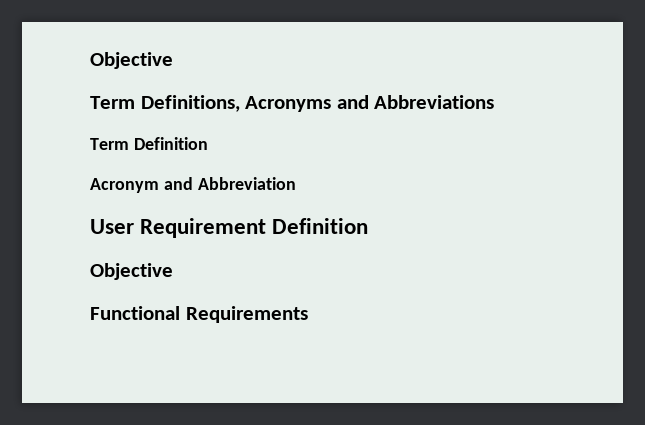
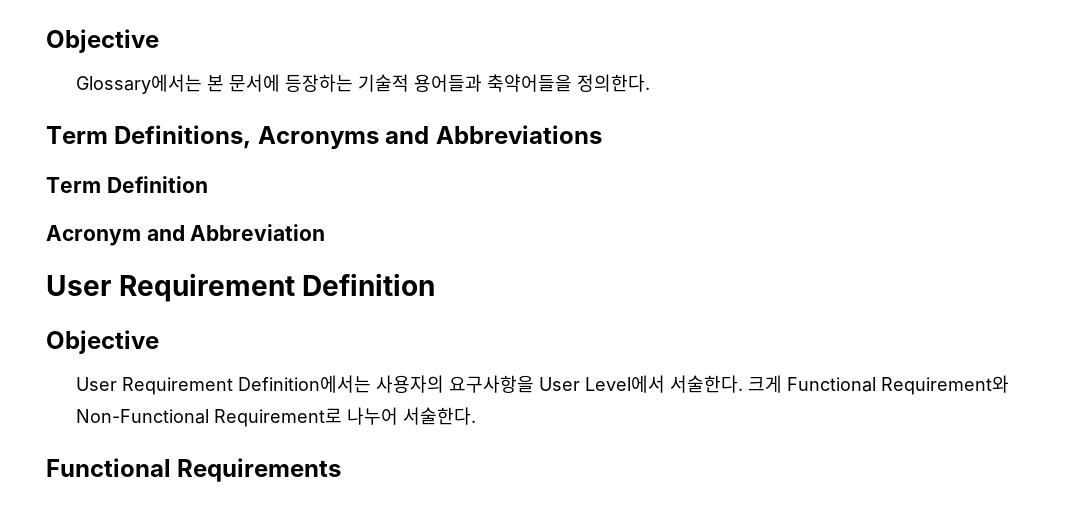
[90,52,173,69] Objective -> [46,29,159,53] [75,74,650,94] Objective // Glossary에서는 본 문서에 등장하는 기술적 용어들과 축약어들을 정의한다.
(173, 271) none -> [75,375,1009,395] [75,407,476,427] // User Requirement Definition에서는 사용자의 요구사항을 User Level에서 서술한다. 크게 Functional Requirement와 Non-Functional Requirement로 나누어 서술한다.

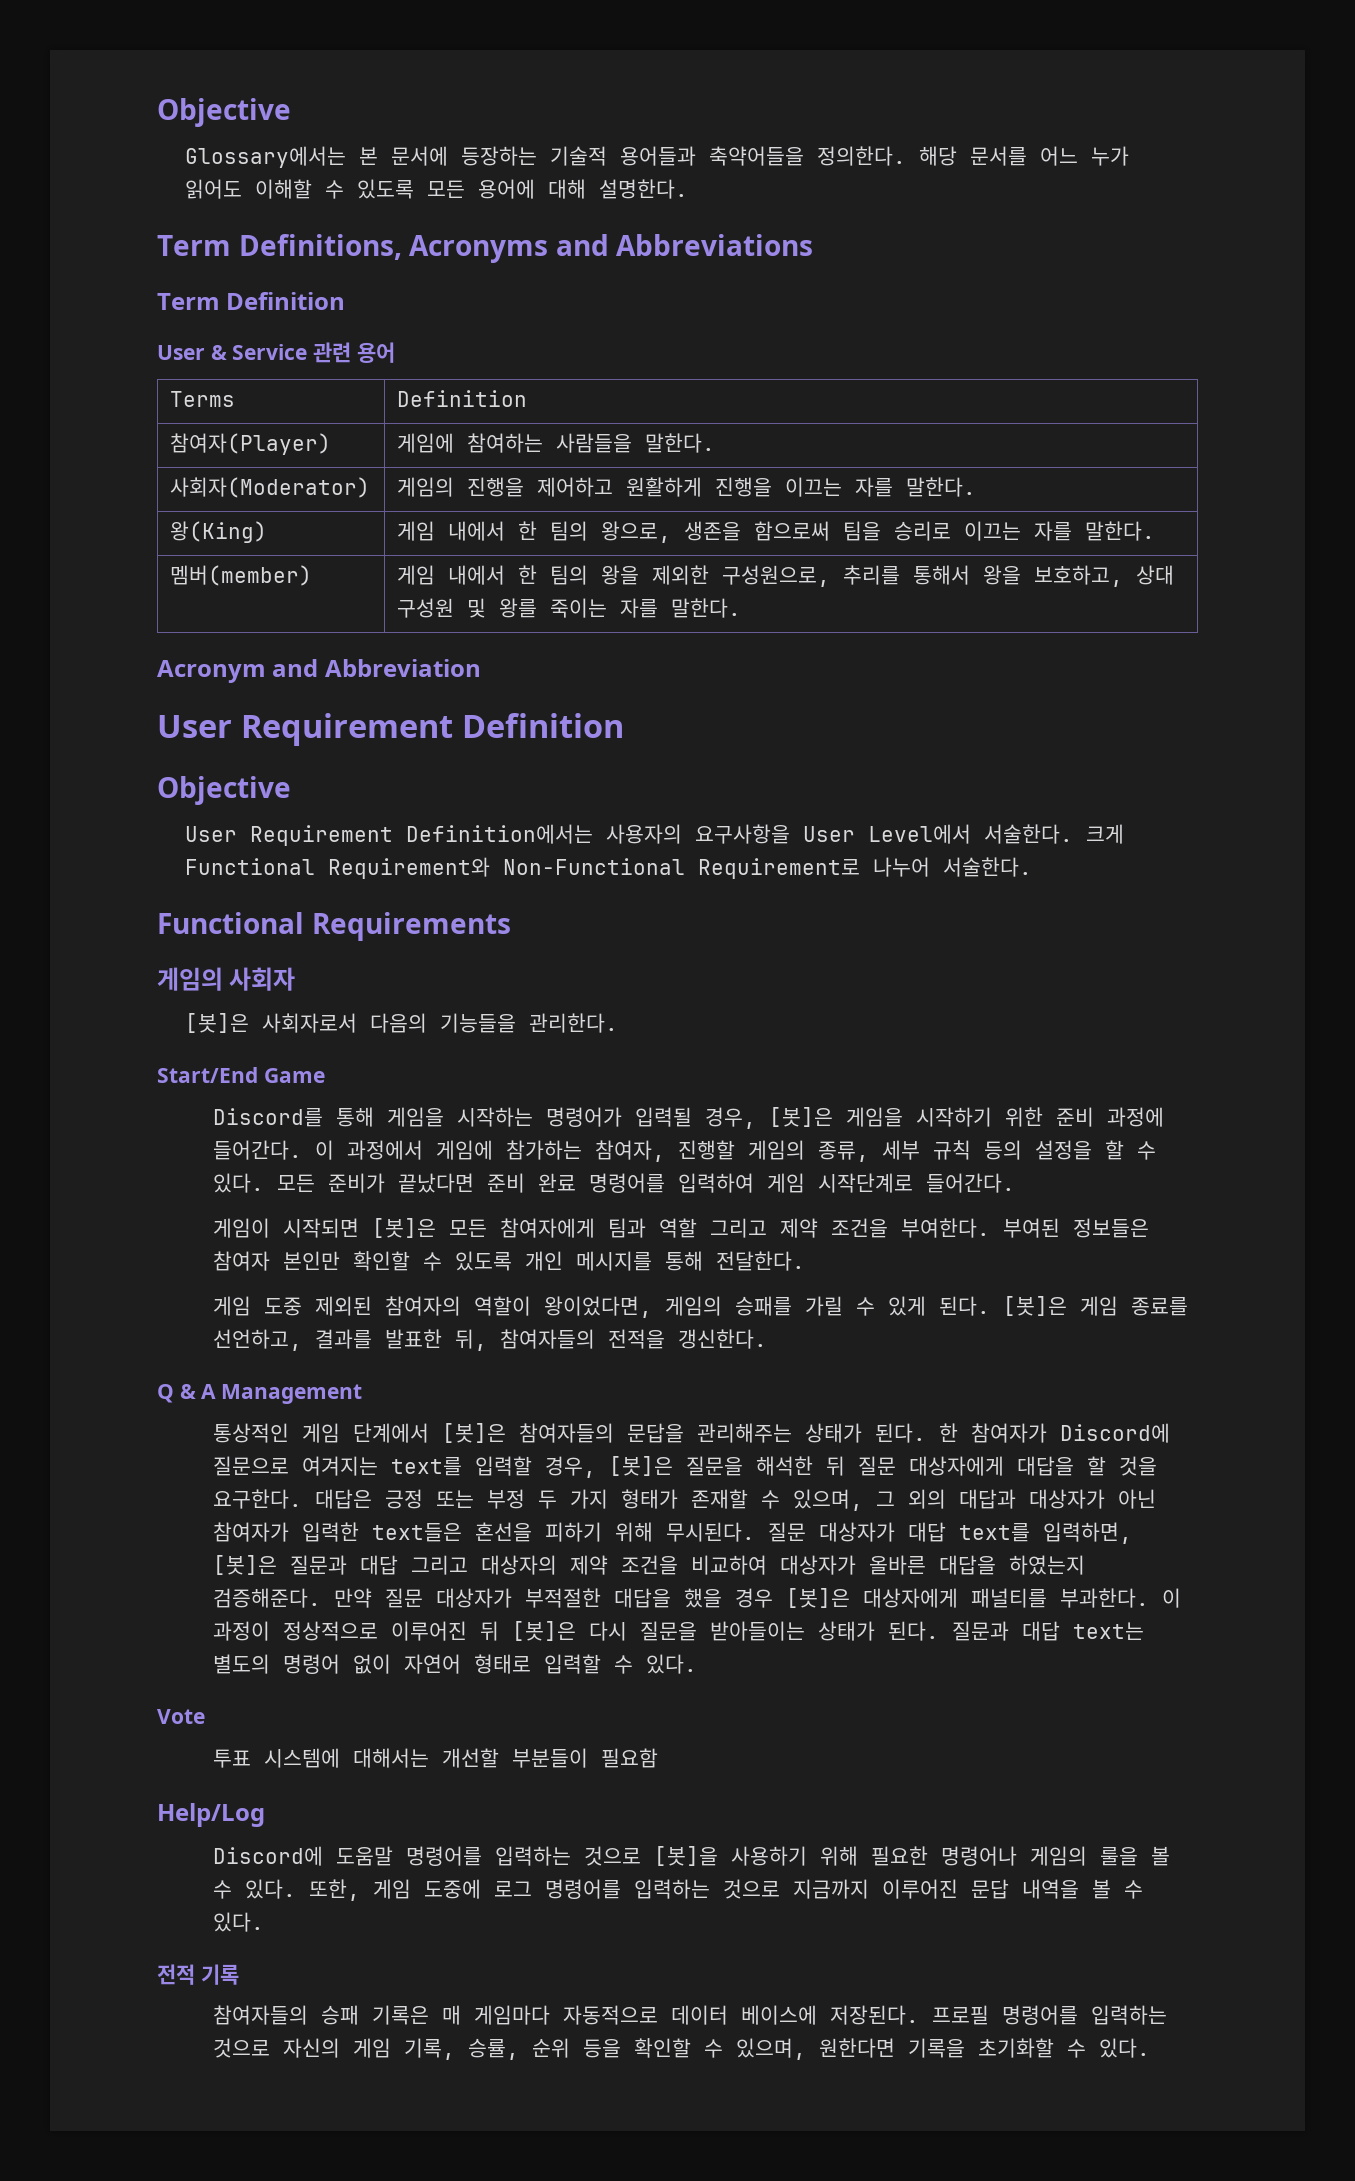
(650, 83) none -> [918,146,1129,166] [184,179,688,199] 해당 문서를 어느 누가 읽어도 이해할 수 있도록 모든 용어에 대해 설명한다.
(208, 184) none -> [157,342,395,363] [170,391,236,407] [397,390,528,407] [170,433,332,455] [397,433,716,453] [170,477,371,498] [397,477,977,497] [170,521,268,543] [397,521,1156,543] [170,565,313,586] [397,565,1175,587] [397,598,742,618] // User & Service 관련 용어 // Terms | Definition // 참여자(Player) | 게임에 참여하는 사람들을 말한다. // 사회자(Moderator) | 게임의 진행을 제어하고 원활하게 진행을 이끄는 자를 말한다. // 왕(King) | 게임 내에서 한 팀의 왕으로, 생존을 함으로써 팀을 승리로 이끄는 자를 말한다. // 멤버(member) | 게임 내에서 한 팀의 왕을 제외한 구성원으로, 추리를 통해서 왕을 보호하고, 상대 구성원 및 왕를 죽이는 자를 말한다.
(342, 470) none -> [157,967,296,991] [184,1013,618,1033] [157,1067,325,1083] [212,1107,1164,1129] [212,1140,1156,1162] [212,1173,1015,1193] [212,1218,1149,1238] [212,1251,805,1271] [212,1296,1188,1318] [212,1329,767,1351] [157,1384,363,1404] [212,1423,1170,1443] [212,1456,1157,1478] [212,1489,1156,1511] [212,1522,1132,1544] [212,1555,1085,1575] [212,1588,1181,1608] [212,1621,1144,1641] [212,1654,697,1674] [157,1709,205,1724] [212,1748,658,1768] [157,1803,265,1827] [212,1846,1170,1866] [212,1879,1143,1901] [212,1912,264,1932] [157,1964,239,1985] [212,2005,1167,2025] [212,2038,1150,2060] // 게임의 사회자 // [봇]은 사회자로서 다음의 기능들을 관리한다. // Start/End Game // Discord를 통해 게임을 시작하는 명령어가 입력될 경우, [봇]은 게임을 시작하기 위한 준비 과정에 들어간다. 이 과정에서 게임에 참가하는 참여자, 진행할 게임의 종류, 세부 규칙 등의 설정을 할 수 있다. 모든 준비가 끝났다면 준비 완료 명령어를 입력하여 게임 시작단계로 들어간다. // 게임이 시작되면 [봇]은 모든 참여자에게 팀과 역할 그리고 제약 조건을 부여한다. 부여된 정보들은 참여자 본인만 확인할 수 있도록 개인 메시지를 통해 전달한다. // 게임 도중 제외된 참여자의 역할이 왕이었다면, 게임의 승패를 가릴 수 있게 된다. [봇]은 게임 종료를 선언하고, 결과를 발표한 뒤, 참여자들의 전적을 갱신한다. // Q & A Management // 통상적인 게임 단계에서 [봇]은 참여자들의 문답을 관리해주는 상태가 된다. 한 참여자가 Discord에 질문으로 여겨지는 text를 입력할 경우, [봇]은 질문을 해석한 뒤 질문 대상자에게 대답을 할 것을 요구한다. 대답은 긍정 또는 부정 두 가지 형태가 존재할 수 있으며, 그 외의 대답과 대상자가 아닌 참여자가 입력한 text들은 혼선을 피하기 위해 무시된다. 질문 대상자가 대답 text를 입력하면, [봇]은 질문과 대답 그리고 대상자의 제약 조건을 비교하여 대상자가 올바른 대답을 하였는지 검증해준다. 만약 질문 대상자가 부적절한 대답을 했을 경우 [봇]은 대상자에게 패널티를 부과한다. 이 과정이 정상적으로 이루어진 뒤 [봇]은 다시 질문을 받아들이는 상태가 된다. 질문과 대답 text는 별도의 명령어 없이 자연어 형태로 입력할 수 있다. // Vote // 투표 시스템에 대해서는 개선할 부분들이 필요함 // Help/Log // Discord에 도움말 명령어를 입력하는 것으로 [봇]을 사용하기 위해 필요한 명령어나 게임의 룰을 볼 수 있다. 또한, 게임 도중에 로그 명령어를 입력하는 것으로 지금까지 이루어진 문답 내역을 볼 수 있다. // 전적 기록 // 참여자들의 승패 기록은 매 게임마다 자동적으로 데이터 베이스에 저장된다. 프로필 명령어를 입력하는 것으로 자신의 게임 기록, 승률, 순위 등을 확인할 수 있으며, 원한다면 기록을 초기화할 수 있다.

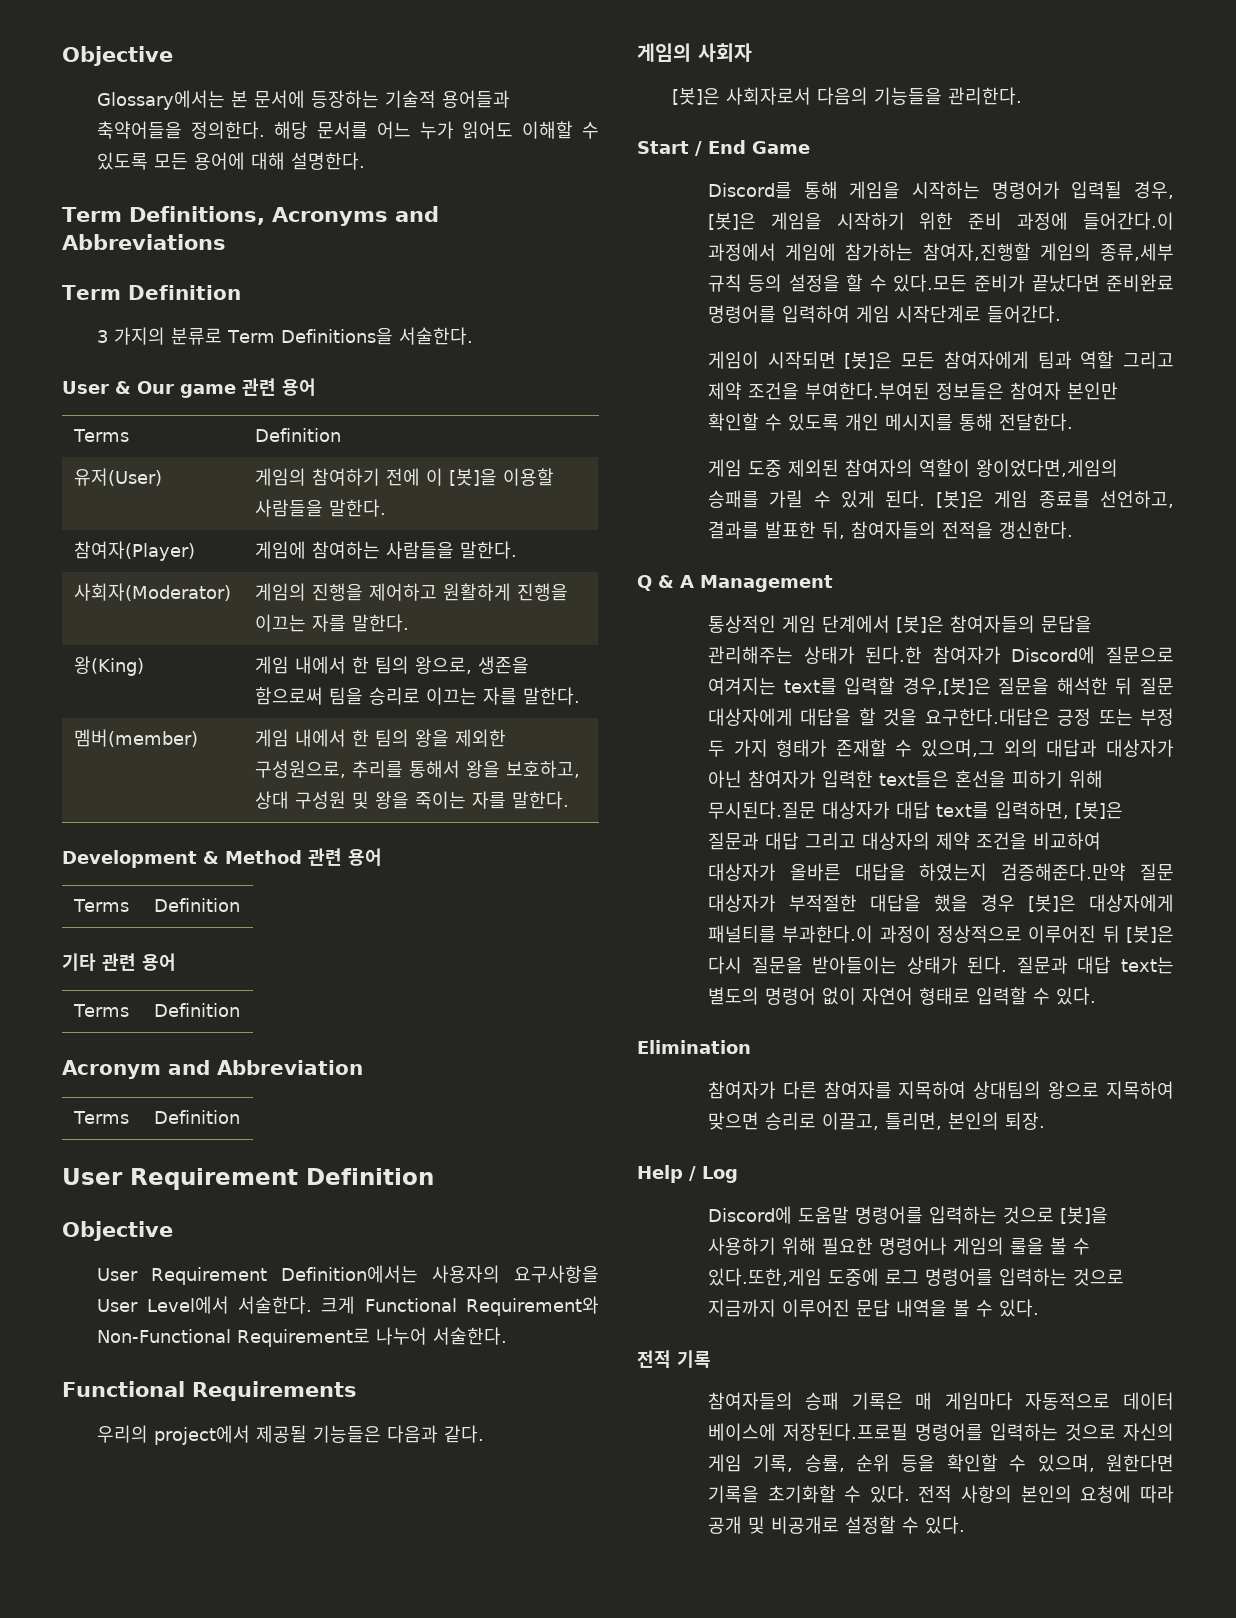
(346, 301) none -> [97,327,474,345] // 3 가지의 분류로 Term Definitions을 서술한다.
[232,342,395,363] [170,391,236,407] [397,390,528,407] Service 관련 용어 // Terms | Definition -> [137,378,316,398] [72,429,130,442] [254,428,341,442] [73,468,162,486] [254,468,554,486] [254,499,386,517] Our game 관련 용어 // Terms | Definition // 유저(User) | 게임의 참여하기 전에 이 [봇]을 이용할 사람들을 말한다.
[499,598,538,618] 왕를 -> [374,791,409,809] 왕을
(742, 608) none -> [62,848,382,868] [72,899,130,912] [153,898,240,912] [62,953,176,971] [72,1004,130,1017] [153,1003,240,1017] // Development & Method 관련 용어 // Terms | Definition // 기타 관련 용어 // Terms | Definition
(481, 668) none -> [72,1111,130,1124] [153,1110,240,1124] // Terms | Definition
(511, 926) none -> [97,1425,485,1445] // 우리의 project에서 제공될 기능들은 다음과 같다.
[157,1067,258,1083] Start/End -> [637,140,746,156] Start / End
[212,1140,334,1160] 들어간다. 이 -> [1083,212,1174,230] 들어간다.이
[594,1140,920,1162] 참여자, 진행할 게임의 종류, 세부 -> [922,243,1174,261] 참여자,진행할 게임의 종류,세부
[212,1173,576,1193] 있다. 모든 준비가 끝났다면 준비 완료 -> [893,274,1174,292] 있다.모든 준비가 끝났다면 준비완료
[900,1218,1060,1238] 부여한다. 부여된 -> [804,382,930,400] 부여한다.부여된
[543,1296,722,1318] 왕이었다면, 게임의 -> [975,459,1118,477] 왕이었다면,게임의
[874,1423,958,1443] 된다. 한 -> [865,646,923,664] 된다.한
[544,1456,673,1478] 경우, [봇]은 -> [902,677,991,695] 경우,[봇]은
[212,1489,372,1509] 요구한다. 대답은 -> [924,708,1050,726] 요구한다.대답은
[792,1489,895,1511] 있으며, 그 -> [921,739,996,757] 있으며,그
[665,1522,806,1542] 무시된다. 질문 -> [707,801,816,819] 무시된다.질문
[212,1588,372,1608] 검증해준다. 만약 -> [1001,863,1127,881] 검증해준다.만약
[1059,1588,1181,1608] 부과한다. 이 -> [782,925,874,943] 부과한다.이
[157,1709,205,1724] [212,1748,658,1768] [157,1803,265,1827] Vote // 투표 시스템에 대해서는 개선할 부분들이 필요함 // Help/Log -> [637,1040,751,1054] [707,1081,1174,1099] [707,1112,1045,1130] [637,1165,738,1183] Elimination // 참여자가 다른 참여자를 지목하여 상대팀의 왕으로 지목하여 맞으면 승리로 이끌고, 틀리면, 본인의 퇴장. // Help / Log
[244,1879,411,1901] 있다. 또한, 게임 -> [707,1268,822,1286] 있다.또한,게임
[829,2005,989,2025] 저장된다. 프로필 -> [782,1423,908,1441] 저장된다.프로필
(1150, 2048) none -> [918,1485,1174,1503] [707,1516,965,1534] 전적 사항의 본인의 요청에 따라 공개 및 비공개로 설정할 수 있다.

